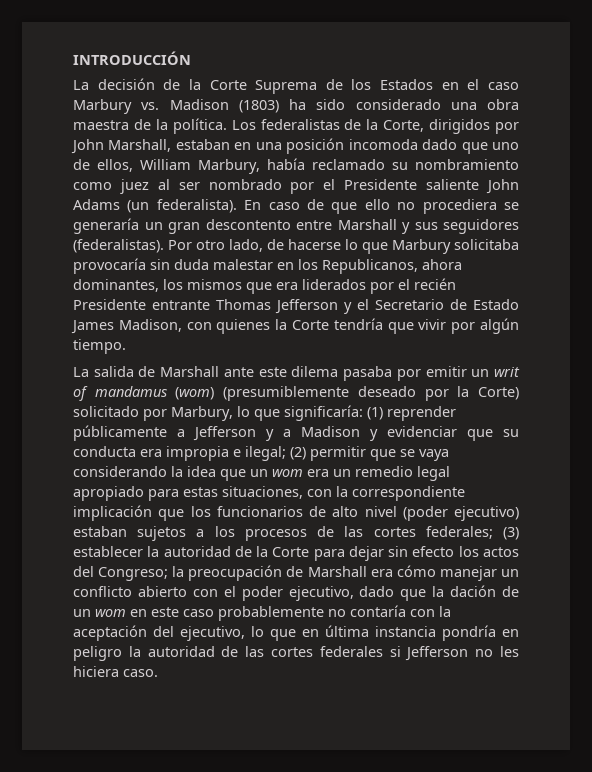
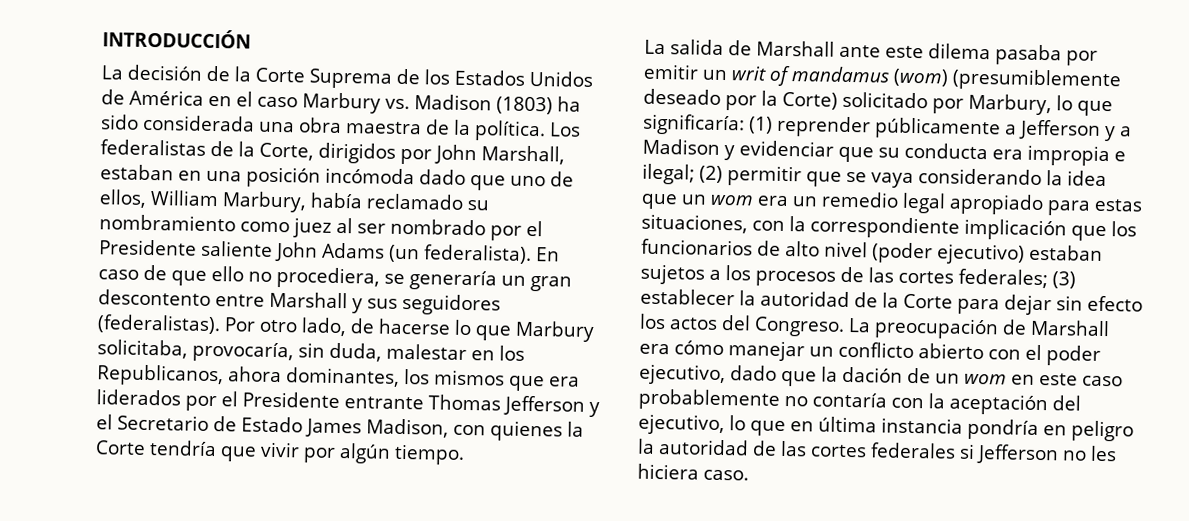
(434, 84) none -> [529,70,593,87] [101,89,204,106] Unidos de América
[355,99,441,110] considerado -> [142,114,255,132] considerada
[348,139,418,150] incomoda -> [325,167,415,185] incómoda
[422,199,497,214] procediera -> [276,267,380,289] procediera,
[454,239,519,250] [73,258,209,274] solicitaba provocaría sin duda -> [97,339,382,363] solicitaba, provocaría, sin duda,
[414,278,456,290] recién -> (238, 399) none
[98,566,185,581] Congreso; la -> [754,316,871,337] Congreso. La

